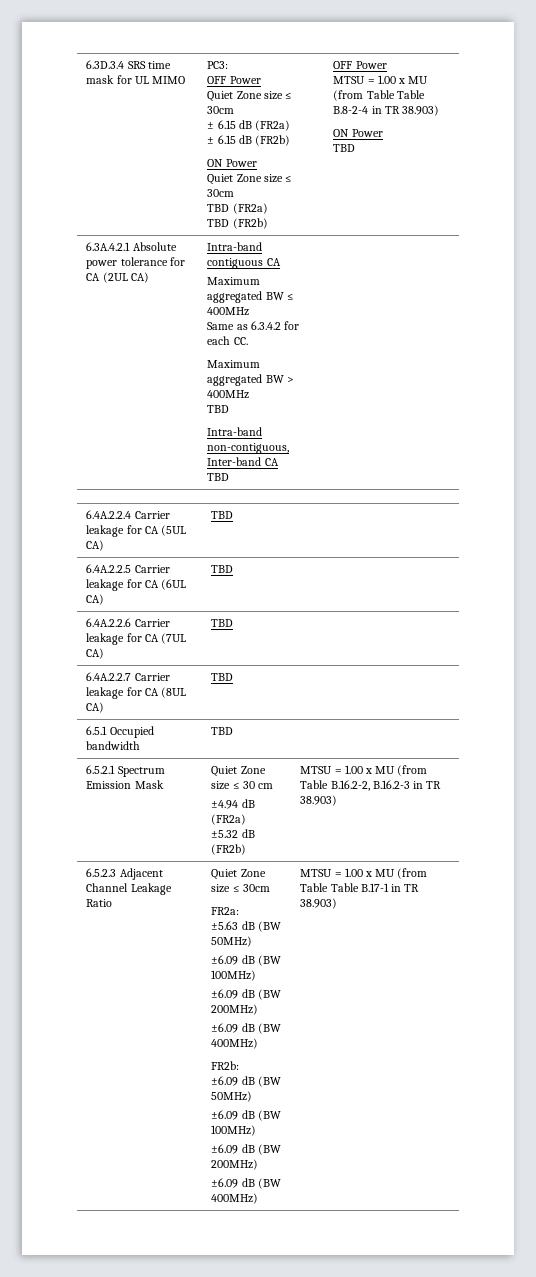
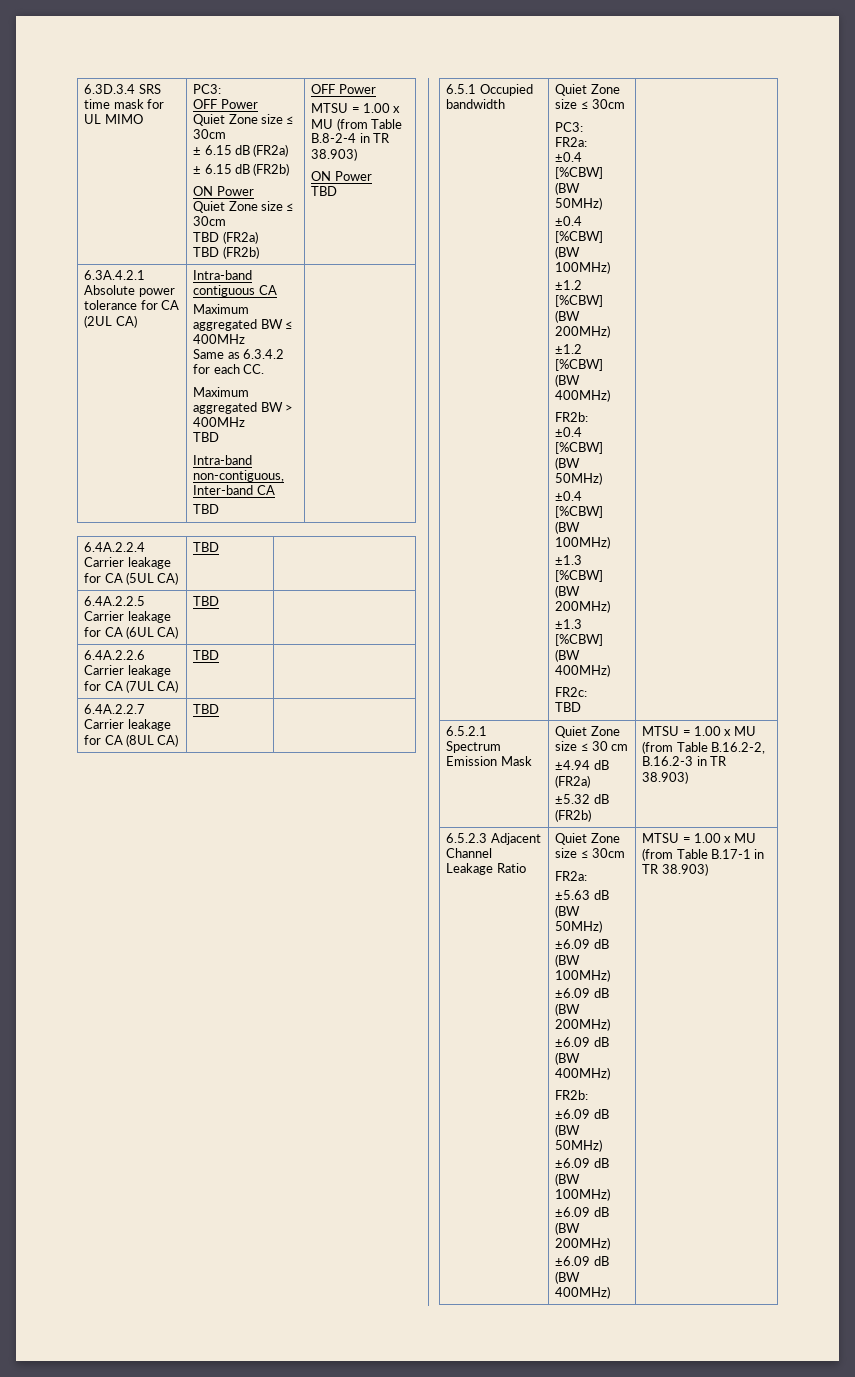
[396,90,425,99] Table -> (403, 124) none
(141, 745) none -> [555,84,620,96] [555,99,626,109] [555,122,584,132] [555,137,588,147] [555,152,583,162] [555,167,604,179] [555,182,581,195] [555,197,603,210] [555,216,583,226] [555,231,604,243] [555,246,581,259] [555,261,611,274] [555,280,583,290] [555,295,604,307] [555,310,581,323] [555,325,611,338] [555,344,583,354] [555,359,604,371] [555,374,581,387] [555,389,611,402] [555,412,589,422] [555,427,583,437] [555,442,604,454] [555,457,581,470] [555,472,603,485] [555,491,583,501] [555,506,604,518] [555,521,581,534] [555,536,611,549] [555,555,583,565] [555,570,604,582] [555,585,581,598] [555,600,611,613] [555,619,583,629] [555,634,604,646] [555,649,581,662] [555,664,611,677] [555,687,588,697] Quiet Zone size ≤ 30cm // PC3: // FR2a: // ±0.4 [%CBW] (BW 50MHz) // ±0.4 [%CBW] (BW 100MHz) // ±1.2 [%CBW] (BW 200MHz) // ±1.2 [%CBW] (BW 400MHz) // FR2b: // ±0.4 [%CBW] (BW 50MHz) // ±0.4 [%CBW] (BW 100MHz) // ±1.3 [%CBW] (BW 200MHz) // ±1.3 [%CBW] (BW 400MHz) // FR2c: //
[330,883,359,892] Table -> (708, 854) none

